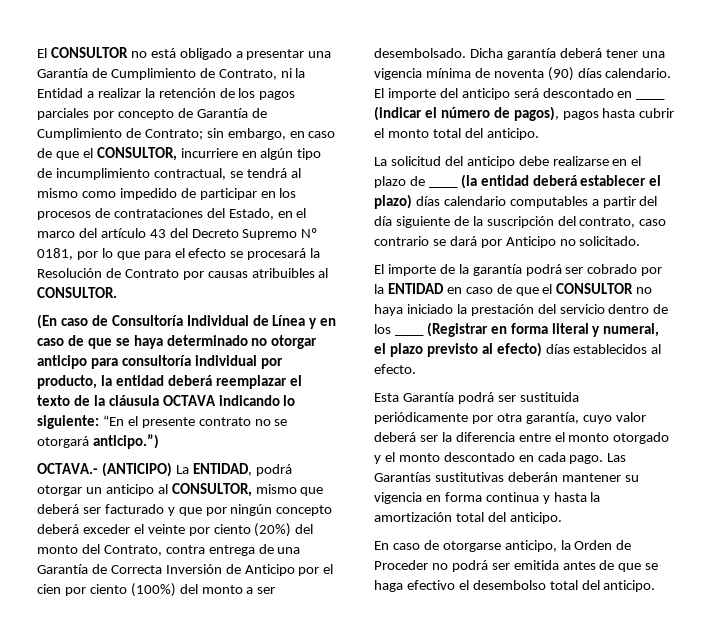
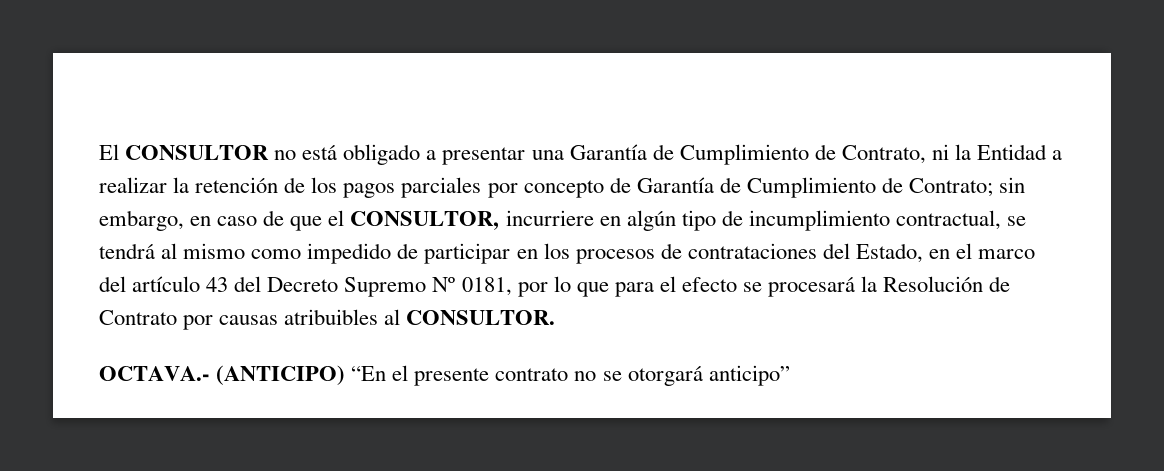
[37,314,337,329] [37,335,318,349] [37,355,283,369] [37,375,302,389] [37,395,296,406] [37,415,99,429] (En caso de Consultoría Individual de Línea y en caso de que se haya determinado no otorgar anticipo para consultoría individual por producto, la entidad deberá reemplazar el texto de la cláusula OCTAVA indicando lo siguiente: -> [99,365,346,385] OCTAVA.- (ANTICIPO)
[92,434,159,449] [37,462,292,477] [37,483,324,497] [37,504,333,516] [37,523,314,537] [37,544,301,556] [37,564,334,576] [37,583,276,597] [374,48,665,60] [374,67,672,81] [374,88,633,100] [636,98,666,100] [374,106,675,121] [374,128,539,140] [374,156,642,168] [374,176,425,188] [428,174,662,189] [374,194,658,209] [374,216,667,228] [374,236,641,248] [374,264,663,276] [374,283,653,296] [374,304,669,316] [374,324,391,334] [394,322,660,337] [374,342,662,357] [374,364,416,374] [374,392,579,404] [374,412,646,424] [374,432,670,444] [374,452,627,464] [374,472,639,482] [374,492,601,504] [374,512,562,524] [374,540,632,552] [374,560,659,572] [374,580,656,592] anticipo.”) // OCTAVA.- (ANTICIPO) La ENTIDAD, podrá otorgar un anticipo al CONSULTOR, mismo que deberá ser facturado y que por ningún concepto deberá exceder el veinte por ciento (20%) del monto del Contrato, contra entrega de una Garantía de Correcta Inversión de Anticipo por el cien por ciento (100%) del monto a ser desembolsado. Dicha garantía deberá tener una vigencia mínima de noventa (90) días calendario. El importe del anticipo será descontado en ____ (indicar el número de pagos), pagos hasta cubrir el monto total del anticipo. // La solicitud del anticipo debe realizarse en el plazo de ____ (la entidad deberá establecer el plazo) días calendario computables a partir del día siguiente de la suscripción del contrato, caso contrario se dará por Anticipo no solicitado. // El importe de la garantía podrá ser cobrado por la ENTIDAD en caso de que el CONSULTOR no haya iniciado la prestación del servicio dentro de los ____ (Registrar en forma literal y numeral, el plazo previsto al efecto) días establecidos al efecto. // Esta Garantía podrá ser sustituida periódicamente por otra garantía, cuyo valor deberá ser la diferencia entre el monto otorgado y el monto descontado en cada pago. Las Garantías sustitutivas deberán mantener su vigencia en forma continua y hasta la amortización total del anticipo. // En caso de otorgarse anticipo, la Orden de Proceder no podrá ser emitida antes de que se haga efectivo el desembolso total del anticipo. -> [708,365,790,386] anticipo”

